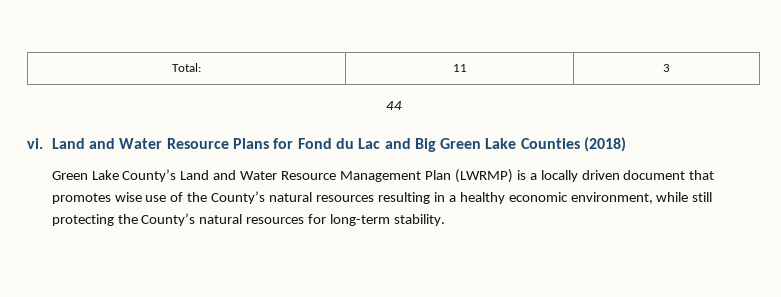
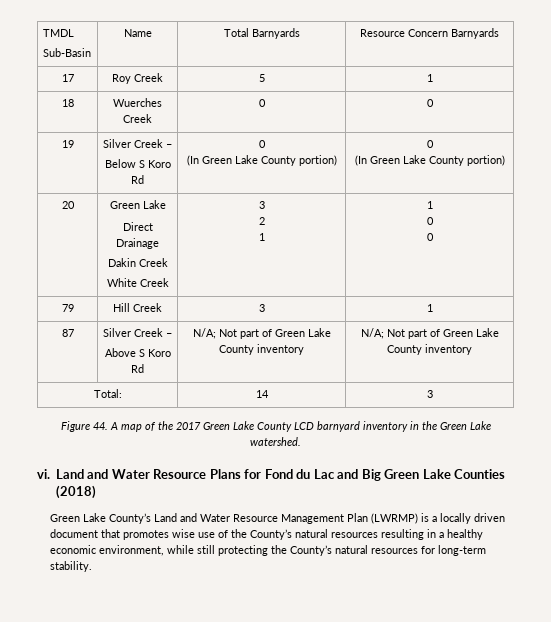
(172, 67) none -> [42,29,74,37] [42,48,91,57] [123,29,152,37] [223,28,300,39] [360,28,499,39] [61,74,74,82] [112,73,163,84] [258,74,265,82] [426,74,433,82] [61,99,74,107] [113,98,162,107] [123,114,152,123] [258,99,266,107] [426,99,434,107] [61,140,74,148] [103,139,172,148] [104,159,171,168] [131,175,144,184] [258,140,266,148] [186,155,337,166] [426,140,434,148] [354,155,505,166] [61,201,75,209] [109,200,166,209] [122,222,153,231] [116,238,159,249] [107,258,168,267] [106,278,169,287] [258,201,265,209] [258,217,265,225] [258,233,265,241] [426,201,433,209] [426,217,434,225] [426,233,434,241] [61,304,74,312] [113,303,162,312] [258,304,265,312] [426,304,433,312] [61,329,74,337] [103,328,172,337] [104,348,171,357] [131,364,144,373] [192,328,331,339] [219,344,304,355] [360,328,499,339] [387,344,472,355] TMDL // Sub-Basin | Name | Total Barnyards | Resource Concern Barnyards // 17 | Roy Creek | 5 | 1 // 18 | Wuerches Creek | 0 | 0 // 19 | Silver Creek – // Below S Koro Rd | 0 // (In Green Lake County portion) | 0 // (In Green Lake County portion) // 20 | Green Lake // Direct Drainage // Dakin Creek // White Creek | 3 // 2 // 1 | 1 // 0 // 0 // 79 | Hill Creek | 3 | 1 // 87 | Silver Creek – // Above S Koro Rd | N/A; Not part of Green Lake County inventory | N/A; Not part of Green Lake County inventory //
[452,64,467,72] [663,64,670,72] [385,101,402,110] 11 | 3 // 44 -> [255,390,269,398] [426,390,433,398] [60,421,491,432] [250,437,301,446] 14 | 3 // Figure 44. A map of the 2017 Green Lake County LCD barnyard inventory in the Green Lake watershed.

